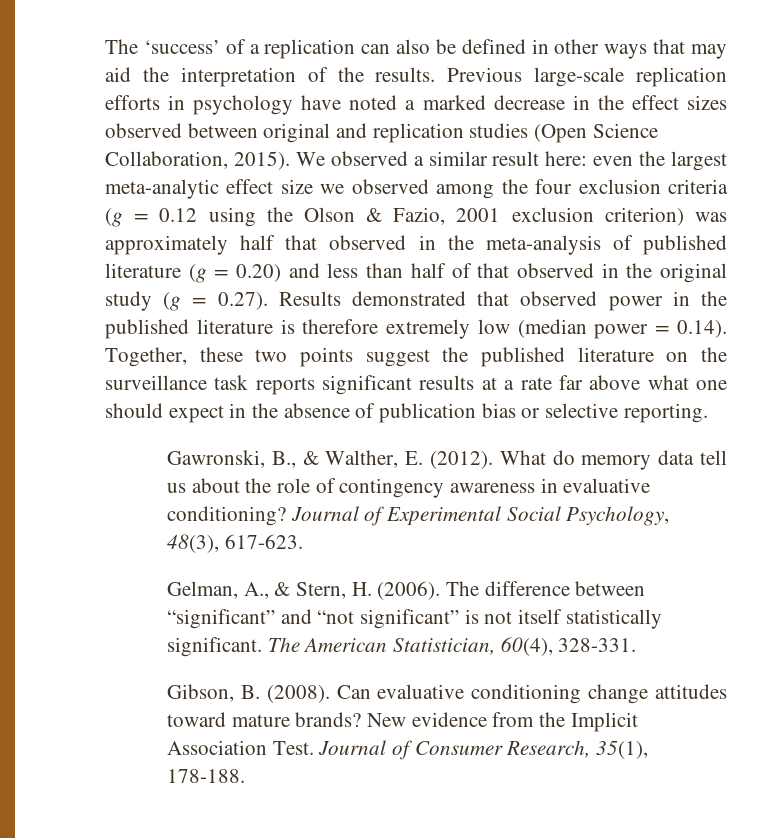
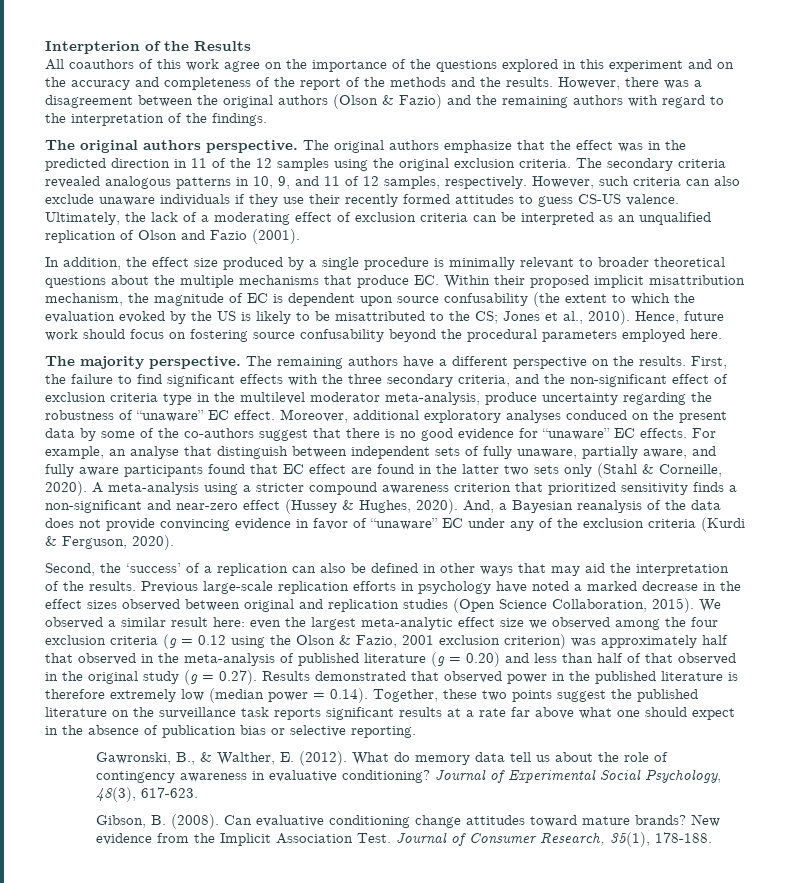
[105,39,138,54] The -> [45,41,251,54] [45,59,734,72] [45,77,702,90] [45,94,724,109] [45,113,267,126] [45,140,686,153] [45,158,726,171] [45,176,740,189] [45,194,679,207] [45,212,711,225] [45,229,300,244] [45,257,725,270] [45,275,745,288] [45,292,695,307] [45,310,724,325] [45,329,722,342] [45,356,727,369] [45,374,728,387] [45,392,712,405] [45,409,727,423] [45,428,716,441] [45,446,716,459] [45,463,722,478] [45,481,737,496] [45,499,721,514] [45,517,745,532] [45,535,174,550] [45,563,121,576] Interpterion of the Results // All coauthors of this work agree on the importance of the questions explored in this experiment and on the accuracy and completeness of the report of the methods and the results. However, there was a disagreement between the original authors (Olson & Fazio) and the remaining authors with regard to the interpretation of the findings. // The original authors perspective. The original authors emphasize that the effect was in the predicted direction in 11 of the 12 samples using the original exclusion criteria. The secondary criteria revealed analogous patterns in 10, 9, and 11 of 12 samples, respectively. However, such criteria can also exclude unaware individuals if they use their recently formed attitudes to guess CS-US valence. Ultimately, the lack of a moderating effect of exclusion criteria can be interpreted as an unqualified replication of Olson and Fazio (2001). // In addition, the effect size produced by a single procedure is minimally relevant to broader theoretical questions about the multiple mechanisms that produce EC. Within their proposed implicit misattribution mechanism, the magnitude of EC is dependent upon source confusability (the extent to which the evaluation evoked by the US is likely to be misattributed to the CS; Jones et al., 2010). Hence, future work should focus on fostering source confusability beyond the procedural parameters employed here. // The majority perspective. The remaining authors have a different perspective on the results. First, the failure to find significant effects with the three secondary criteria, and the non-significant effect of exclusion criteria type in the multilevel moderator meta-analysis, produce uncertainty regarding the robustness of “unaware” EC effect. Moreover, additional exploratory analyses conduced on the present data by some of the co-authors suggest that there is no good evidence for “unaware” EC effects. For example, an analyse that distinguish between independent sets of fully unaware, partially aware, and fully aware participants found that EC effect are found in the latter two sets only (Stahl & Corneille, 2020). A meta-analysis using a stricter compound awareness criterion that prioritized sensitivity finds a non-significant and near-zero effect (Hussey & Hughes, 2020). And, a Bayesian reanalysis of the data does not provide convincing evidence in favor of “unaware” EC under any of the exclusion criteria (Kurdi & Ferguson, 2020). // Second, the
[167,581,646,600] [167,609,662,629] [167,637,637,657] // Gelman, A., & Stern, H. (2006). The difference between “significant” and “not significant” is not itself statistically significant. The American Statistician, 60(4), 328-331. -> (198, 792) none

